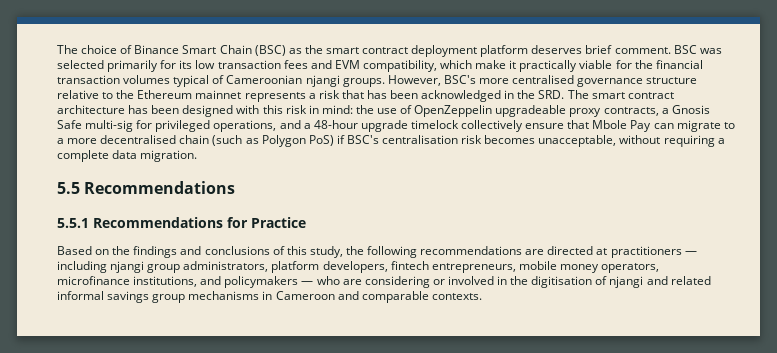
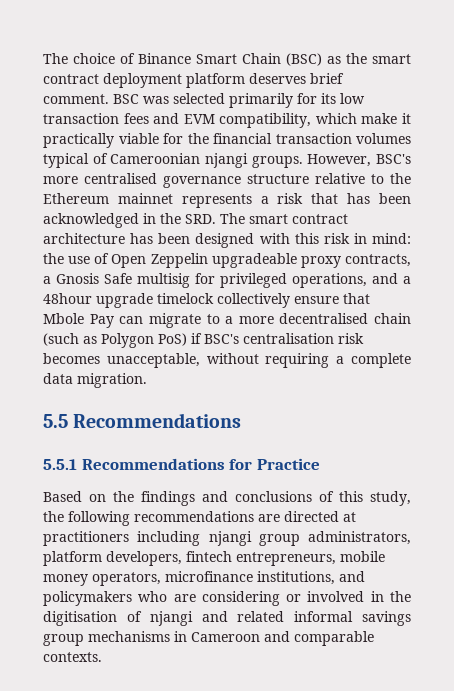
[414,105,493,117] OpenZeppelin -> [111,253,208,268] Open Zeppelin
[85,120,134,132] multi-sig -> [137,273,190,288] multisig
[313,120,358,129] 48-hour -> [43,293,92,304] 48hour
[684,251,697,255] — -> (129, 538) none
[301,281,314,285] — -> (132, 598) none

